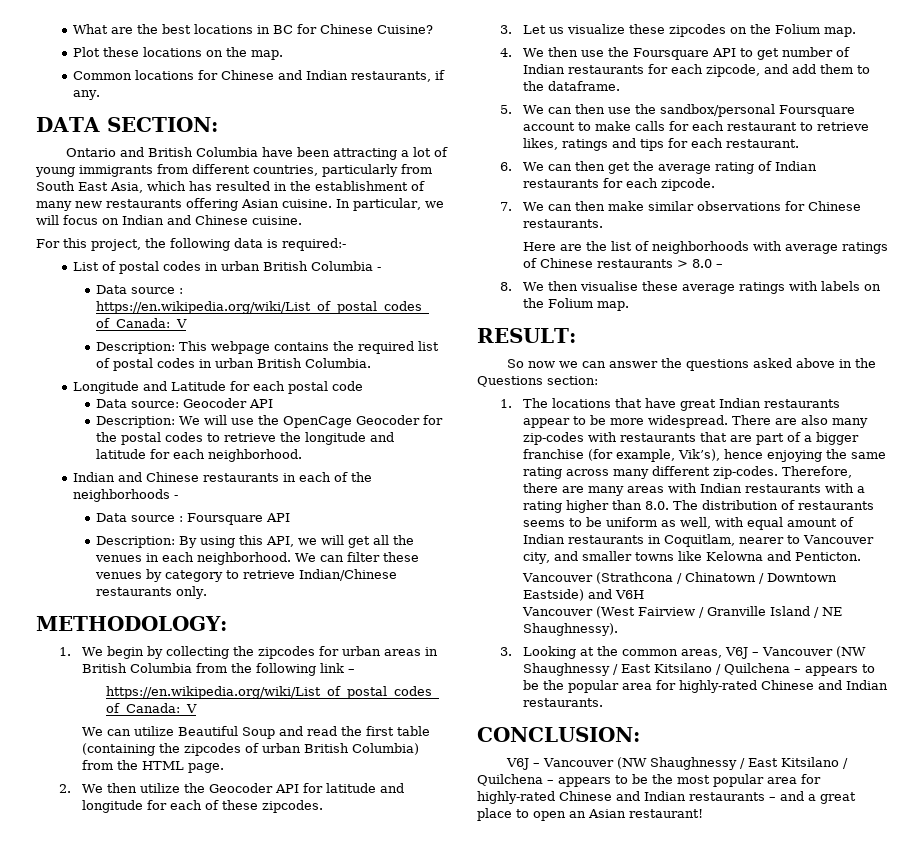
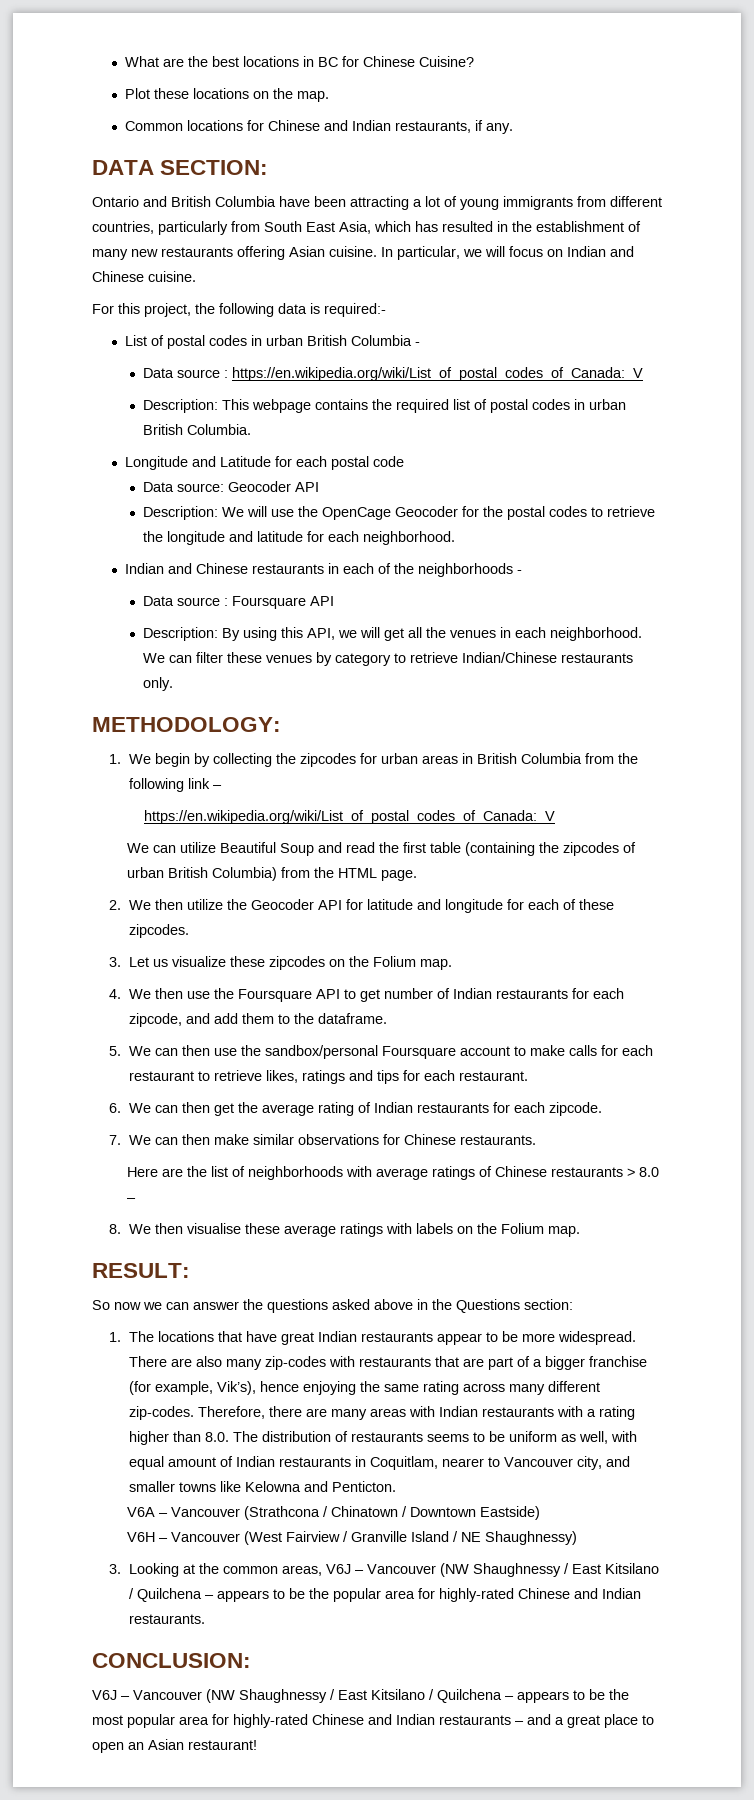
(862, 556) none -> [126,1507,168,1517] V6A –
[588,589,613,599] and -> (540, 1513) //
(645, 594) // -> [158,1538,168,1542] –
[523,623,619,636] Shaughnessy). -> [484,1531,577,1545] Shaughnessy)

